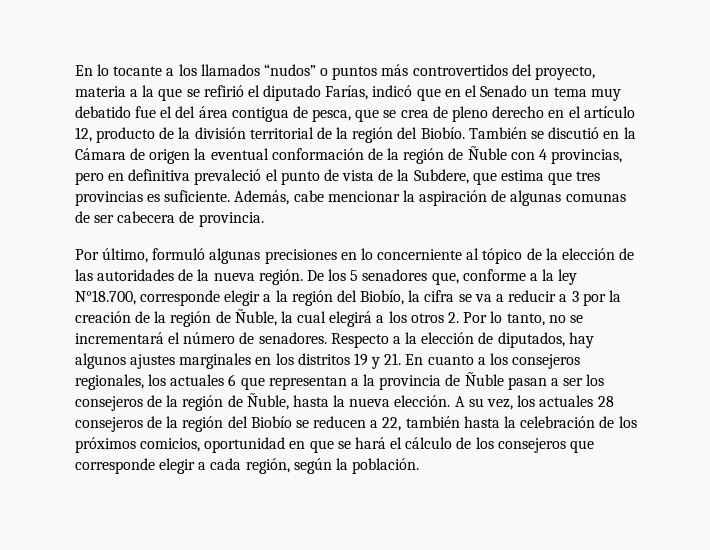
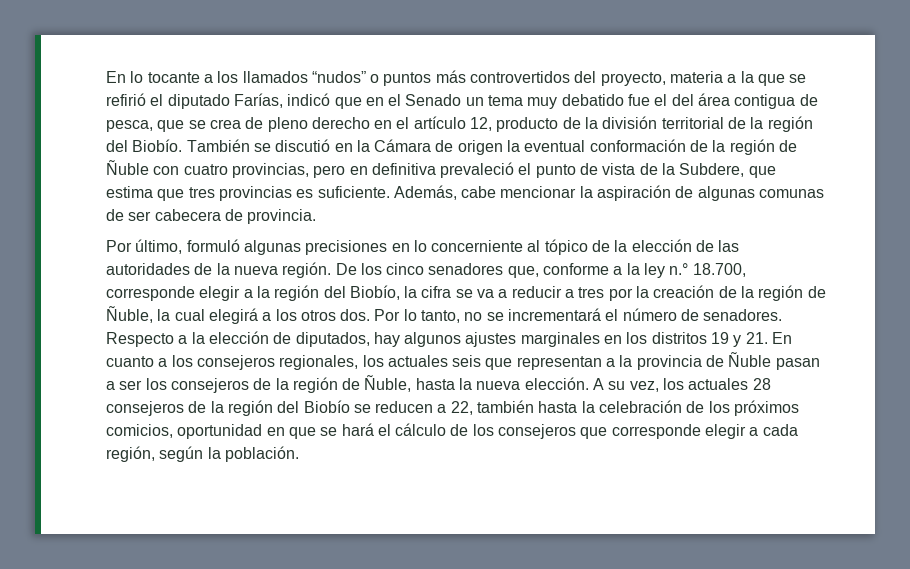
[538,149,547,160] 4 -> [183,164,228,175] cuatro
[350,270,359,281] 5 -> [386,263,425,275] cinco
[74,290,136,305] N°18.700, -> [669,263,746,277] n.° 18.700,
[571,291,579,302] 3 -> [578,287,605,298] tres
[447,312,459,323] 2. -> [340,309,371,321] dos.
[228,374,237,386] 6 -> [452,355,482,367] seis

